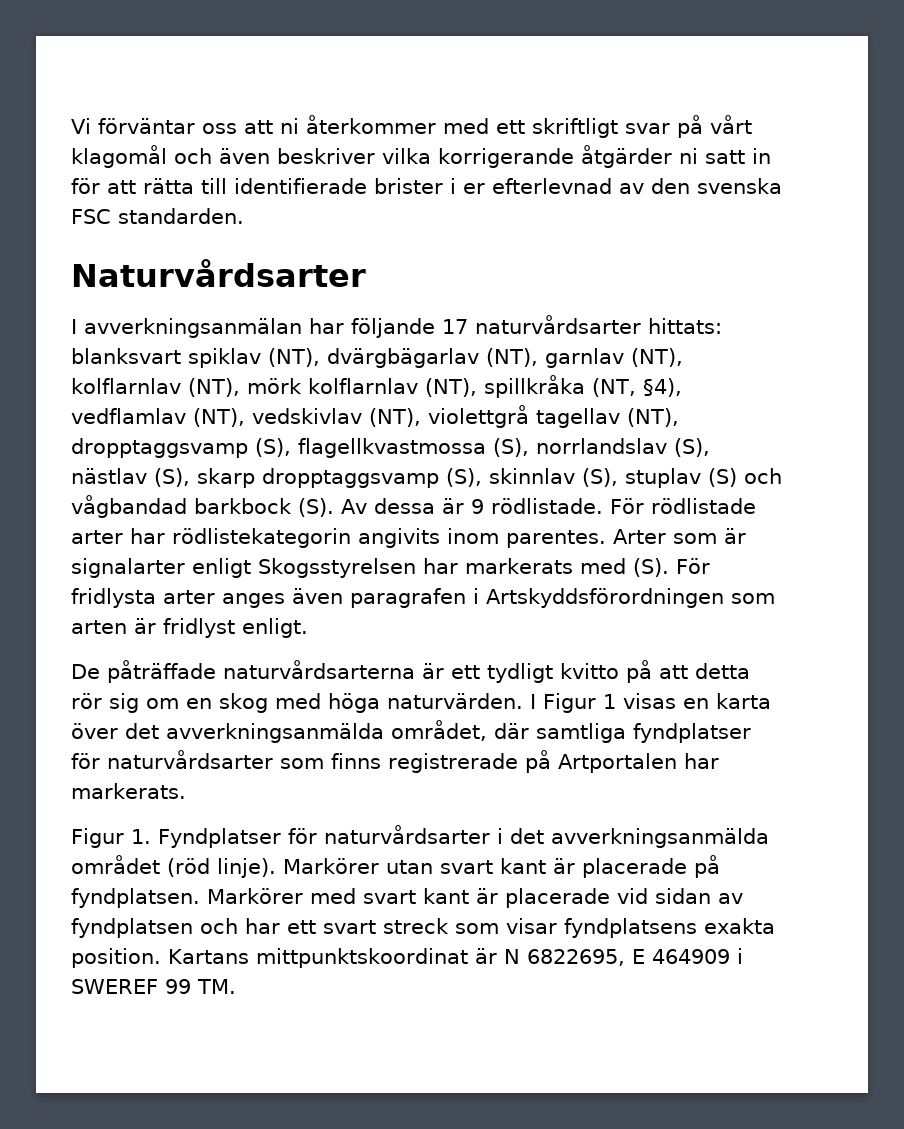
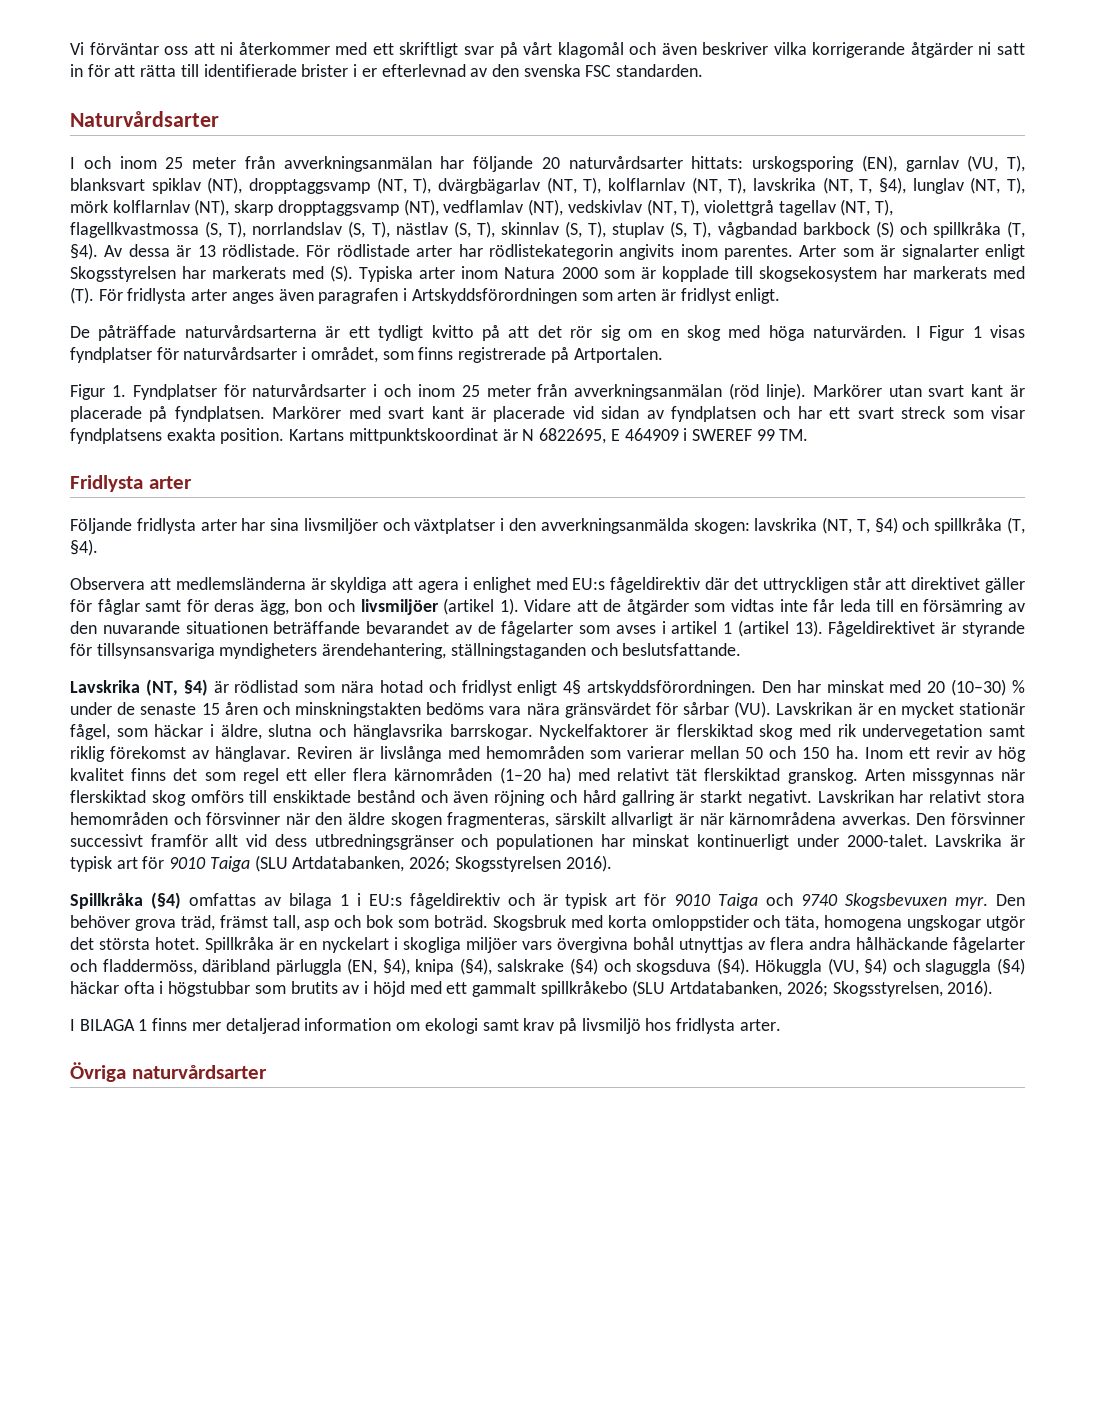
(77, 326) none -> [83,156,275,169] och inom 25 meter från
[442,319,468,334] 17 -> [541,157,560,169] 20
[71,348,683,368] [71,375,682,398] [71,405,679,428] [71,438,710,458] [71,468,782,488] [71,495,334,518] blanksvart spiklav (NT), dvärgbägarlav (NT), garnlav (NT), kolflarnlav (NT), mörk kolflarnlav (NT), spillkråka (NT, §4), vedflamlav (NT), vedskivlav (NT), violettgrå tagellav (NT), dropptaggsvamp (S), flagellkvastmossa (S), norrlandslav (S), nästlav (S), skarp dropptaggsvamp (S), skinnlav (S), stuplav (S) och vågbandad barkbock (S). -> [752,155,1025,172] [70,177,1025,194] [70,199,894,216] [70,221,1026,238] [70,243,98,260] urskogsporing (EN), garnlav (VU, T), blanksvart spiklav (NT), dropptaggsvamp (NT, T), dvärgbägarlav (NT, T), kolflarnlav (NT, T), lavskrika (NT, T, §4), lunglav (NT, T), mörk kolflarnlav (NT), skarp dropptaggsvamp (NT), vedflamlav (NT), vedskivlav (NT, T), violettgrå tagellav (NT, T), flagellkvastmossa (S, T), norrlandslav (S, T), nästlav (S, T), skinnlav (S, T), stuplav (S, T), vågbandad barkbock (S) och spillkråka (T, §4).
[470,499,484,514] 9 -> [197,245,216,257] 13
(669, 567) none -> [359,266,1025,282] [70,287,94,304] Typiska arter inom Natura 2000 som är kopplade till skogsekosystem har markerats med (T).
[695,663,750,679] detta -> [537,325,562,338] det
[682,693,771,709] [71,720,626,743] en karta över det avverkningsanmälda området, där samtliga -> (1026, 331) none
(273, 759) none -> [302,347,378,363] i området,
[558,753,719,773] [71,783,186,799] Artportalen har markerats. -> [573,347,663,363] Artportalen.
[509,828,769,848] [71,855,160,874] det avverkningsanmälda området -> [384,384,723,400] och inom 25 meter från avverkningsanmälan
(236, 986) none -> [70,475,192,492] [70,517,1026,534] [70,539,98,556] [70,577,1026,593] [70,598,1026,615] [70,620,1025,637] [70,643,742,659] [70,679,1026,696] [70,701,1025,718] [70,724,1025,740] [70,746,1027,762] [70,767,1025,784] [70,790,1026,806] [70,812,1026,828] [70,834,1025,850] [70,855,612,872] [70,892,1026,909] [70,915,1026,931] [70,937,1025,953] [70,958,1025,975] [70,980,994,997] [70,1018,781,1034] [70,1062,267,1082] // Fridlysta arter // Följande fridlysta arter har sina livsmiljöer och växtplatser i den avverkningsanmälda skogen: lavskrika (NT, T, §4) och spillkråka (T, §4). // Observera att medlemsländerna är skyldiga att agera i enlighet med EU:s fågeldirektiv där det uttryckligen står att direktivet gäller för fåglar samt för deras ägg, bon och livsmiljöer (artikel 1). Vidare att de åtgärder som vidtas inte får leda till en försämring av den nuvarande situationen beträffande bevarandet av de fågelarter som avses i artikel 1 (artikel 13). Fågeldirektivet är styrande för tillsynsansvariga myndigheters ärendehantering, ställningstaganden och beslutsfattande. // Lavskrika (NT, §4) är rödlistad som nära hotad och fridlyst enligt 4§ artskyddsförordningen. Den har minskat med 20 (10–30) % under de senaste 15 åren och minskningstakten bedöms vara nära gränsvärdet för sårbar (VU). Lavskrikan är en mycket stationär fågel, som häckar i äldre, slutna och hänglavsrika barrskogar. Nyckelfaktorer är flerskiktad skog med rik undervegetation samt riklig förekomst av hänglavar. Reviren är livslånga med hemområden som varierar mellan 50 och 150 ha. Inom ett revir av hög kvalitet finns det som regel ett eller flera kärnområden (1–20 ha) med relativt tät flerskiktad granskog. Arten missgynnas när flerskiktad skog omförs till enskiktade bestånd och även röjning och hård gallring är starkt negativt. Lavskrikan har relativt stora hemområden och försvinner när den äldre skogen fragmenteras, särskilt allvarligt är när kärnområdena avverkas. Den försvinner successivt framför allt vid dess utbredningsgränser och populationen har minskat kontinuerligt under 2000-talet. Lavskrika är typisk art för 9010 Taiga (SLU Artdatabanken, 2026; Skogsstyrelsen 2016). // Spillkråka (§4) omfattas av bilaga 1 i EU:s fågeldirektiv och är typisk art för 9010 Taiga och 9740 Skogsbevuxen myr. Den behöver grova träd, främst tall, asp och bok som boträd. Skogsbruk med korta omloppstider och täta, homogena ungskogar utgör det största hotet. Spillkråka är en nyckelart i skogliga miljöer vars övergivna bohål utnyttjas av flera andra hålhäckande fågelarter och fladdermöss, däribland pärluggla (EN, §4), knipa (§4), salskrake (§4) och skogsduva (§4). Hökuggla (VU, §4) och slaguggla (§4) häckar ofta i högstubbar som brutits av i höjd med ett gammalt spillkråkebo (SLU Artdatabanken, 2026; Skogsstyrelsen, 2016). // I BILAGA 1 finns mer detaljerad information om ekologi samt krav på livsmiljö hos fridlysta arter. // Övriga naturvårdsarter

